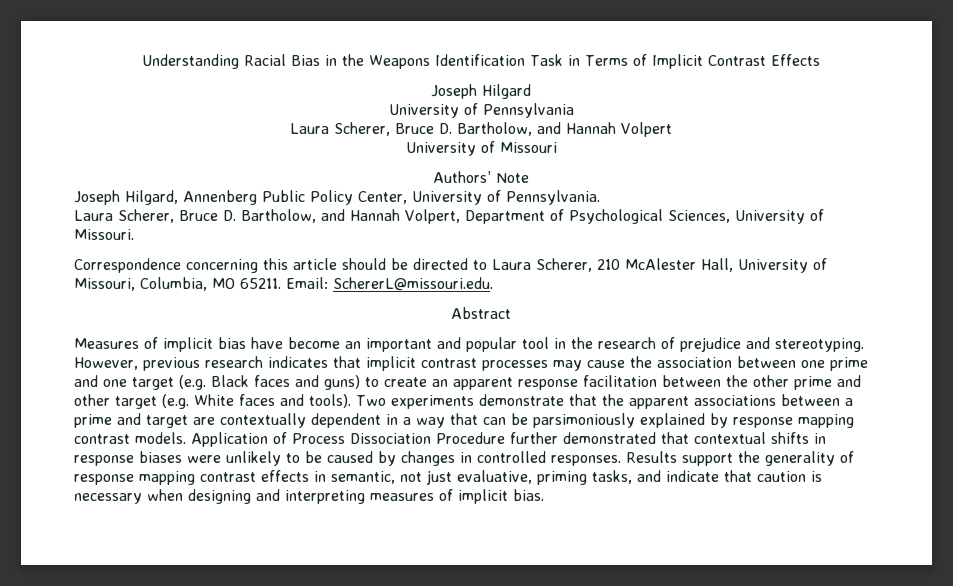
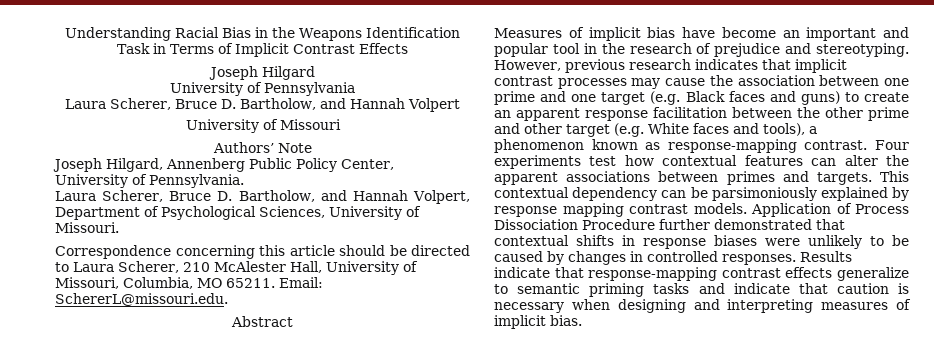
[309,394,853,409] [74,413,478,428] tools). Two experiments demonstrate that the apparent associations between a prime and target are contextually dependent in a way that -> [763,123,817,136] [494,139,909,153] [494,155,909,169] [494,171,909,185] [494,187,658,201] tools), a phenomenon known as response-mapping contrast. Four experiments test how contextual features can alter the apparent associations between primes and targets. This contextual dependency
[682,451,854,466] [74,470,632,485] support the generality of response mapping contrast effects in semantic, not just evaluative, priming tasks, -> [494,267,909,281] [494,283,690,297] indicate that response-mapping contrast effects generalize to semantic priming tasks

